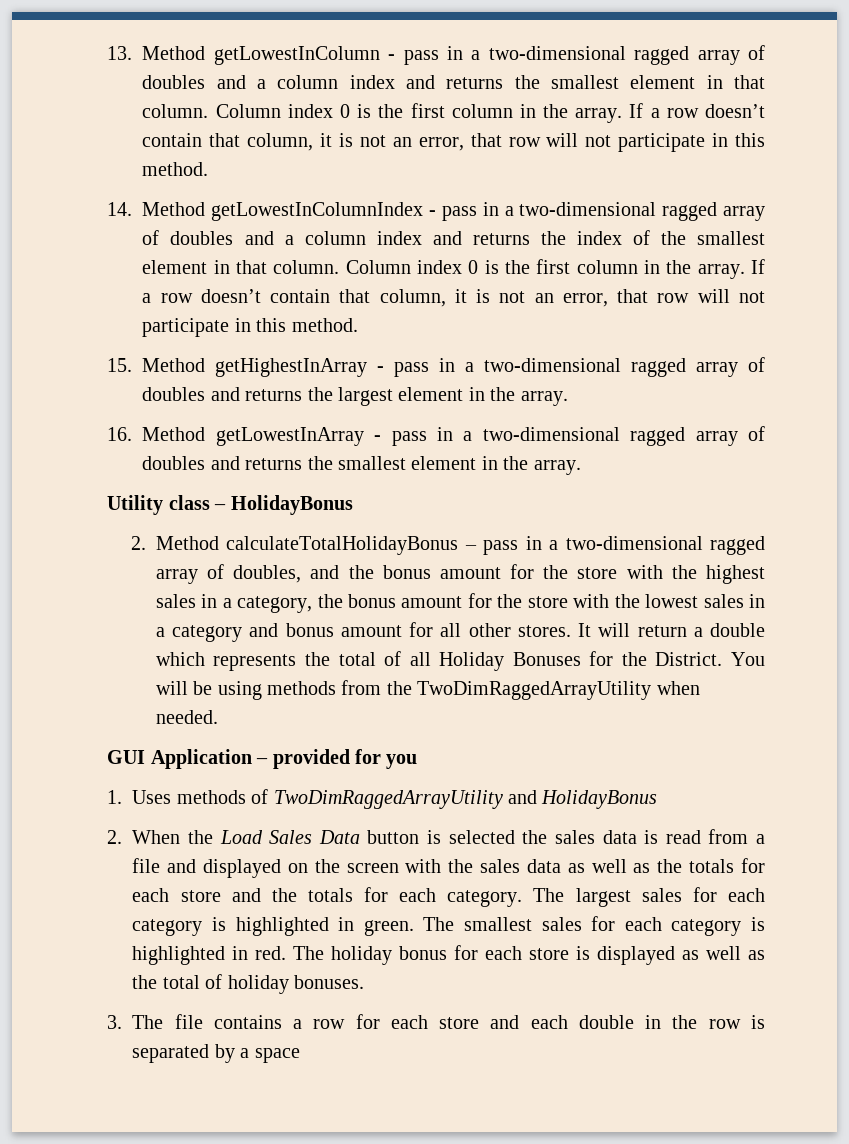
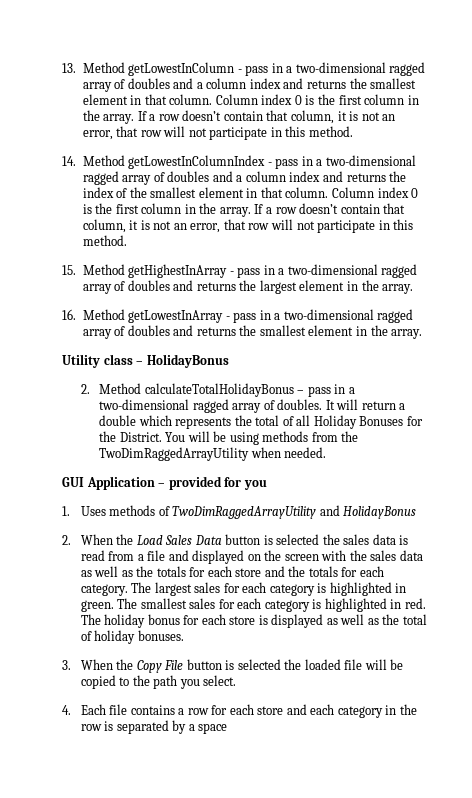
[233,564,766,584] [155,593,766,613] [155,622,571,642] doubles, and the bonus amount for the store with the highest sales in a category, the bonus amount for the store with the lowest sales in a category and bonus amount for all other stores. -> [277,399,323,410] doubles.
[132,1015,164,1029] The -> [80,659,404,673] [80,675,237,689] [62,704,106,715] When the Copy File button is selected the loaded file will be copied to the path you select. // 4. Each
[578,1015,634,1029] double -> [337,706,383,718] category

